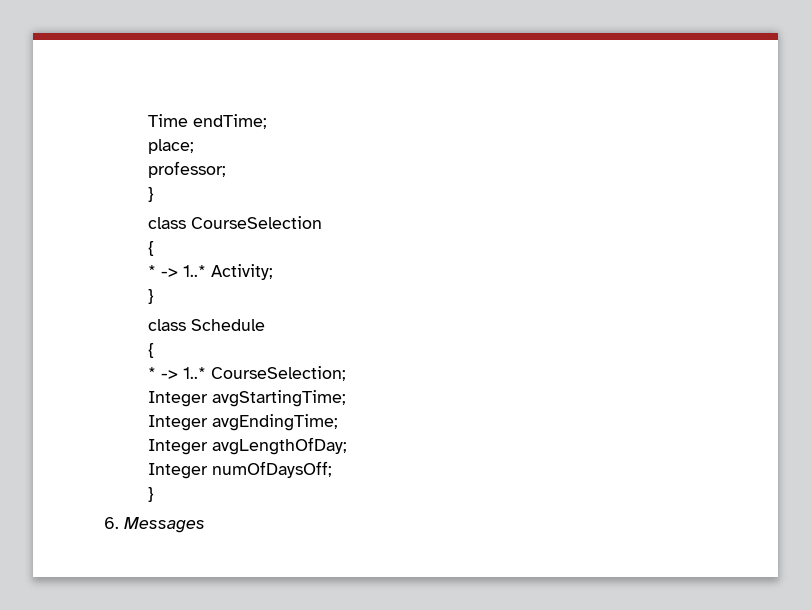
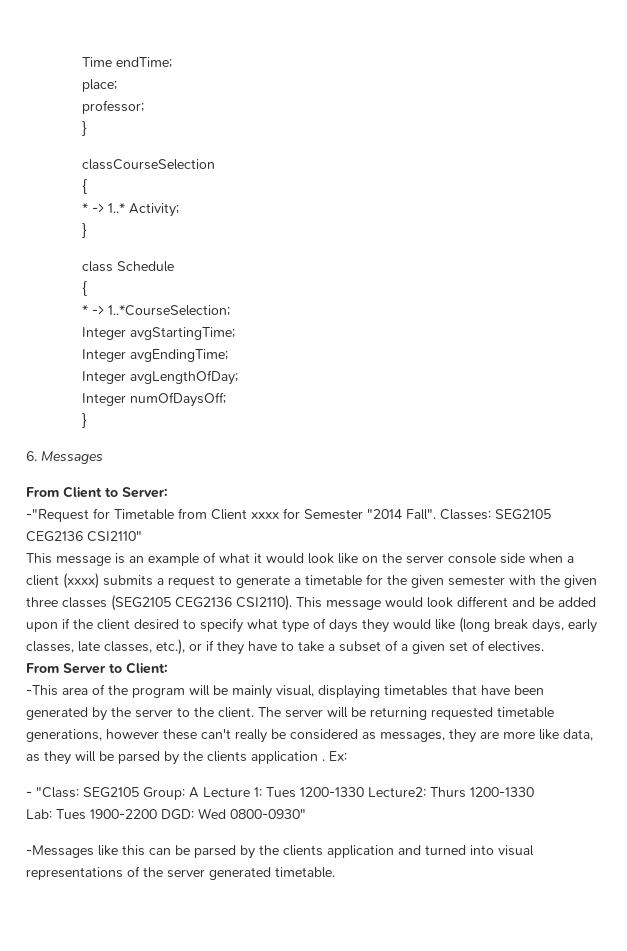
[147,216,322,229] class CourseSelection -> [81,159,215,170] classCourseSelection
[182,366,346,381] 1..* CourseSelection; -> [107,305,230,316] 1..*CourseSelection;
(205, 525) none -> [26,486,168,498] [26,508,551,522] [26,531,142,542] [26,552,574,566] [26,573,597,589] [26,595,596,611] [26,617,597,633] [26,639,544,655] [26,662,168,674] [26,684,544,699] [26,707,554,721] [26,729,593,743] [26,751,347,765] [26,787,534,800] [26,808,306,820] [26,845,534,859] [26,866,335,880] // From Client to Server: // -"Request for Timetable from Client xxxx for Semester "2014 Fall". Classes: SEG2105 CEG2136 CSI2110" // This message is an example of what it would look like on the server console side when a client (xxxx) submits a request to generate a timetable for the given semester with the given three classes (SEG2105 CEG2136 CSI2110). This message would look different and be added upon if the client desired to specify what type of days they would like (long break days, early classes, late classes, etc.), or if they have to take a subset of a given set of electives. // From Server to Client: // -This area of the program will be mainly visual, displaying timetables that have been generated by the server to the client. The server will be returning requested timetable generations, however these can't really be considered as messages, they are more like data, as they will be parsed by the clients application . Ex: // - "Class: SEG2105 Group: A Lecture 1: Tues 1200-1330 Lecture2: Thurs 1200-1330 // Lab: Tues 1900-2200 DGD: Wed 0800-0930" // -Messages like this can be parsed by the clients application and turned into visual representations of the server generated timetable.

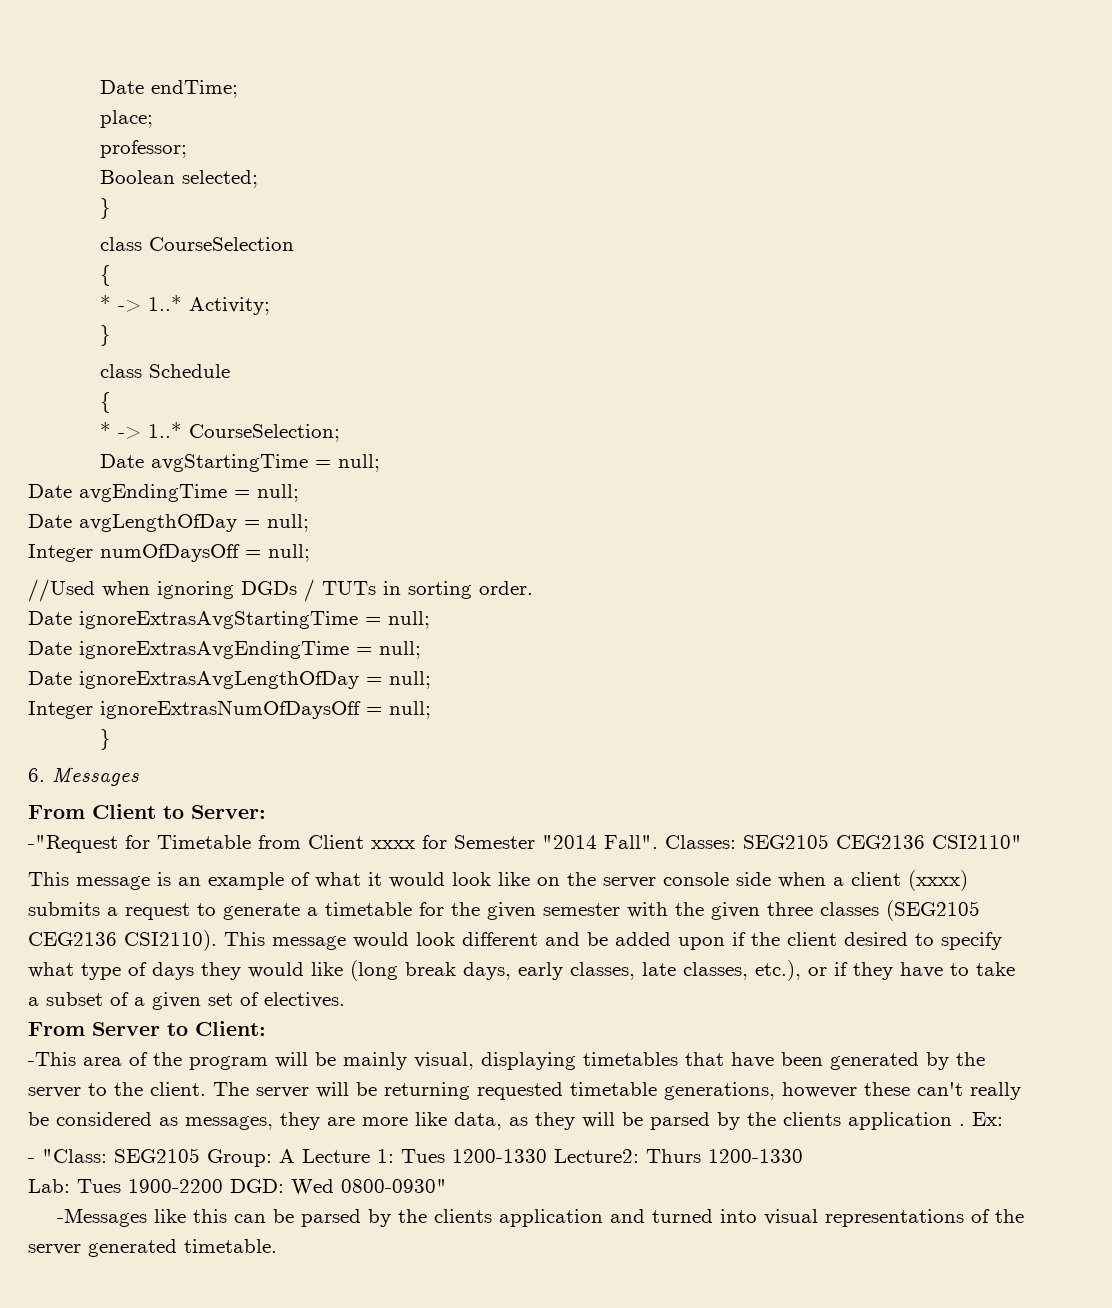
[81,57,112,67] Time -> [99,80,144,94] Date
[81,121,87,136] [81,159,215,170] // } // classCourseSelection -> [99,170,258,188] [99,198,111,219] [99,237,294,251] // Boolean selected; // } // class CourseSelection
[107,305,230,316] [81,327,235,340] [81,349,228,362] [81,370,238,385] [81,392,226,407] 1..*CourseSelection; // Integer avgStartingTime; // Integer avgEndingTime; // Integer avgLengthOfDay; // Integer numOfDaysOff; -> [147,422,340,442] [99,454,380,472] [28,484,299,502] [28,514,309,532] [28,544,310,562] [28,579,533,602] [28,611,430,629] [28,641,421,659] [28,671,431,689] [28,700,431,719] 1..* CourseSelection; // Date avgStartingTime = null; // Date avgEndingTime = null; // Date avgLengthOfDay = null; // Integer numOfDaysOff = null; // //Used when ignoring DGDs / TUTs in sorting order. // Date ignoreExtrasAvgStartingTime = null; // Date ignoreExtrasAvgEndingTime = null; // Date ignoreExtrasAvgLengthOfDay = null; // Integer ignoreExtrasNumOfDaysOff = null;

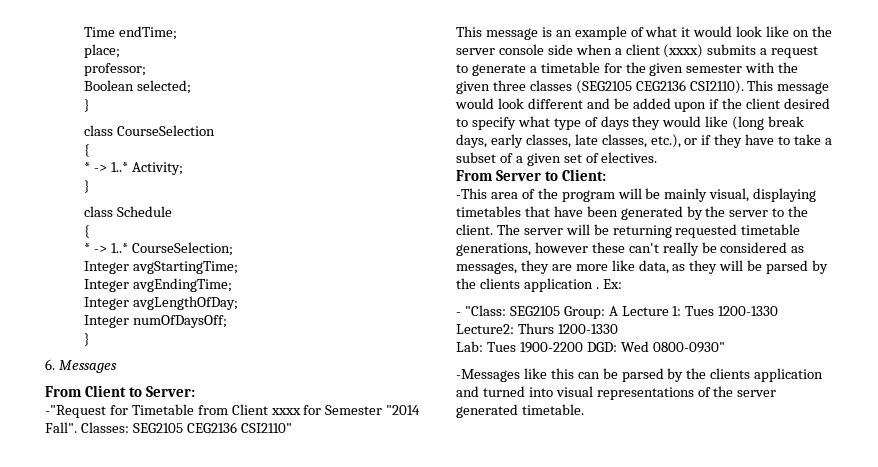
[99,80,144,94] Date -> [84,27,116,37] Time
[99,454,380,472] [28,484,299,502] [28,514,309,532] [28,544,310,562] [28,579,533,602] [28,611,430,629] [28,641,421,659] [28,671,431,689] [28,700,431,719] Date avgStartingTime = null; // Date avgEndingTime = null; // Date avgLengthOfDay = null; // Integer numOfDaysOff = null; // //Used when ignoring DGDs / TUTs in sorting order. // Date ignoreExtrasAvgStartingTime = null; // Date ignoreExtrasAvgEndingTime = null; // Date ignoreExtrasAvgLengthOfDay = null; // Integer ignoreExtrasNumOfDaysOff = null; -> [84,261,238,274] [84,278,232,292] [84,296,238,310] [84,315,227,328] Integer avgStartingTime; // Integer avgEndingTime; // Integer avgLengthOfDay; // Integer numOfDaysOff;

